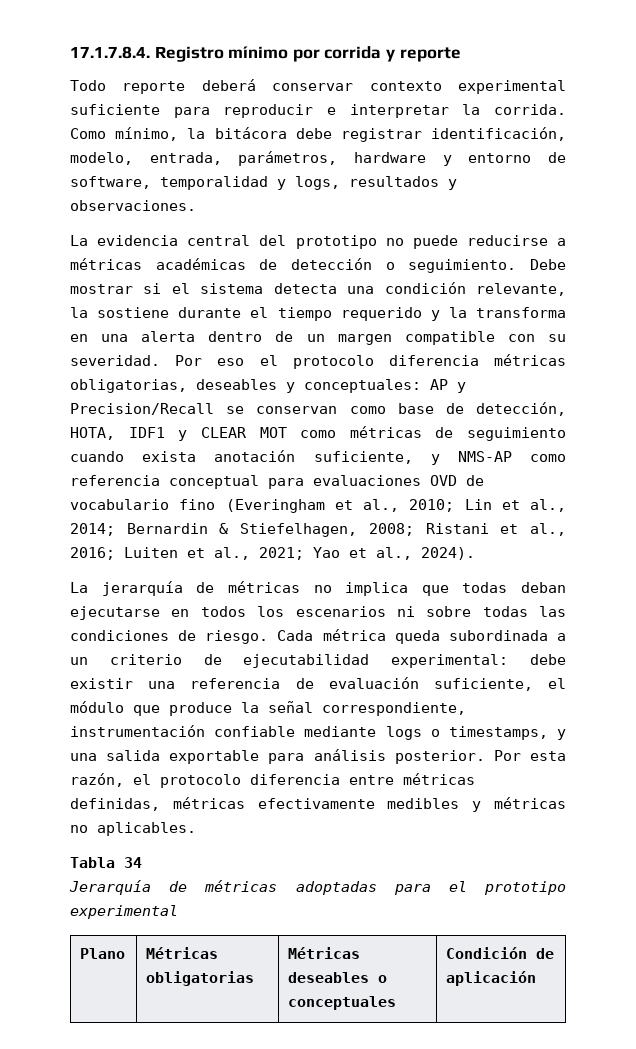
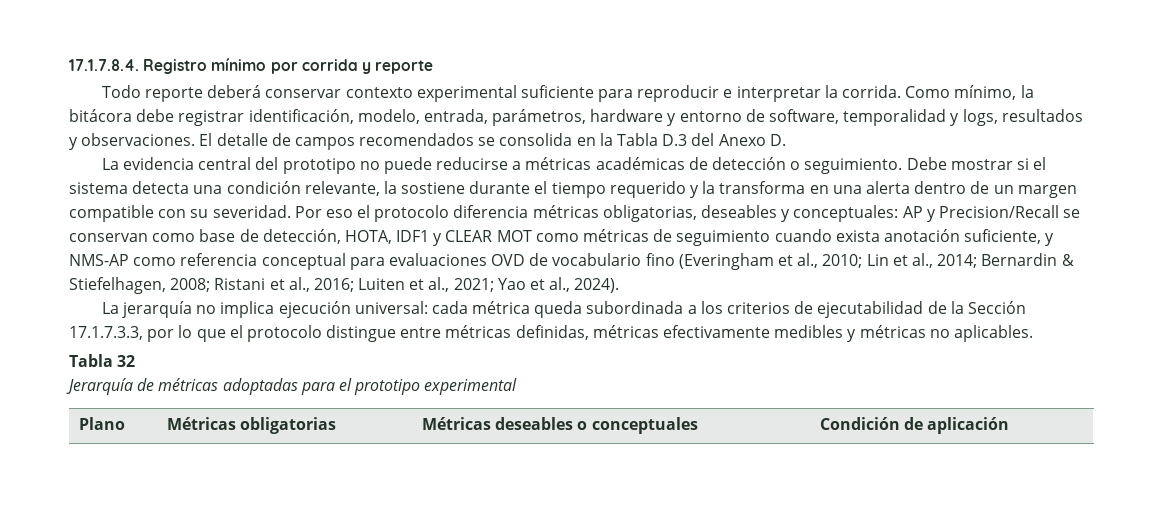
(196, 205) none -> [199,133,786,150] El detalle de campos recomendados se consolida en la Tabla D.3 del Anexo D.
[196,581,566,596] [70,606,566,620] [70,629,566,644] [70,654,566,668] [70,677,566,691] [70,701,466,716] [70,725,566,740] [70,749,566,764] [70,773,340,788] de métricas no implica que todas deban ejecutarse en todos los escenarios ni sobre todas las condiciones de riesgo. Cada métrica queda subordinada a un criterio de ejecutabilidad experimental: debe existir una referencia de evaluación suficiente, el módulo que produce la señal correspondiente, instrumentación confiable mediante logs o timestamps, y una salida exportable para análisis posterior. Por esta razón, el protocolo diferencia -> [196,301,1026,318] [69,325,397,342] no implica ejecución universal: cada métrica queda subordinada a los criterios de ejecutabilidad de la Sección 17.1.7.3.3, por lo que el protocolo distingue
[124,857,142,868] 34 -> [117,355,136,367] 32

